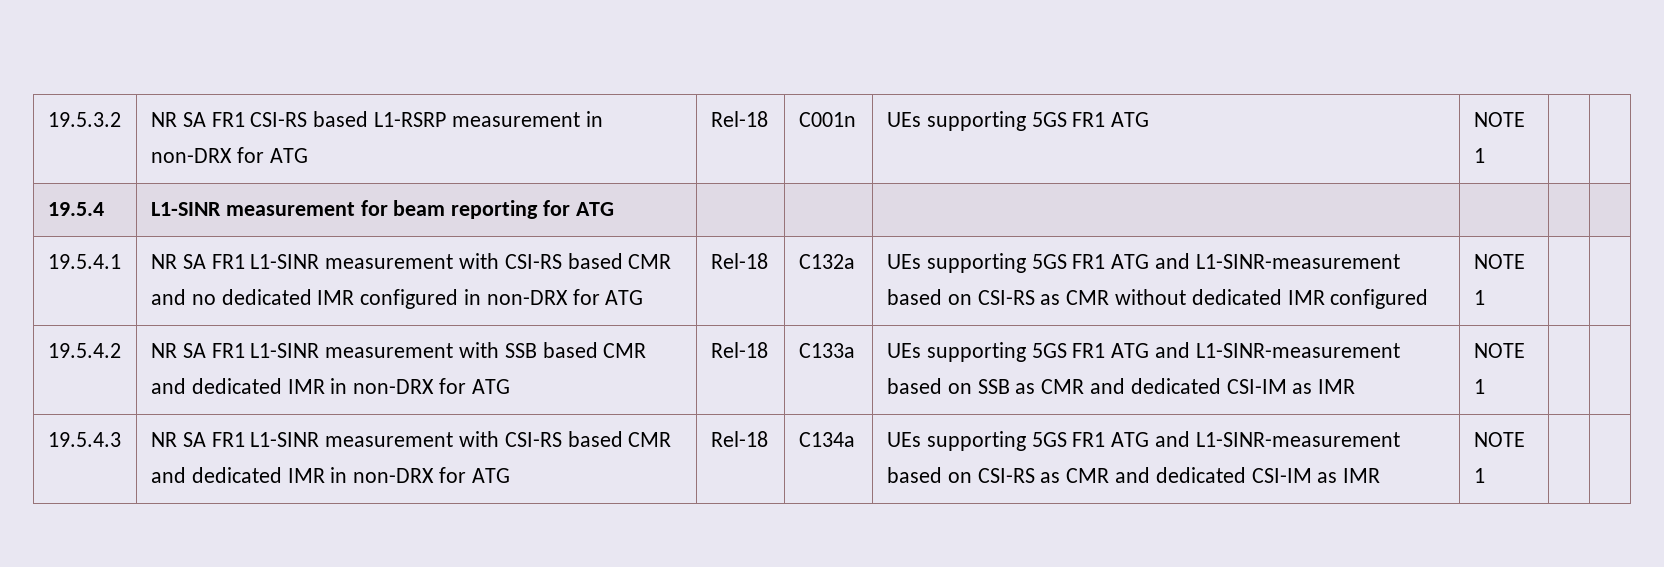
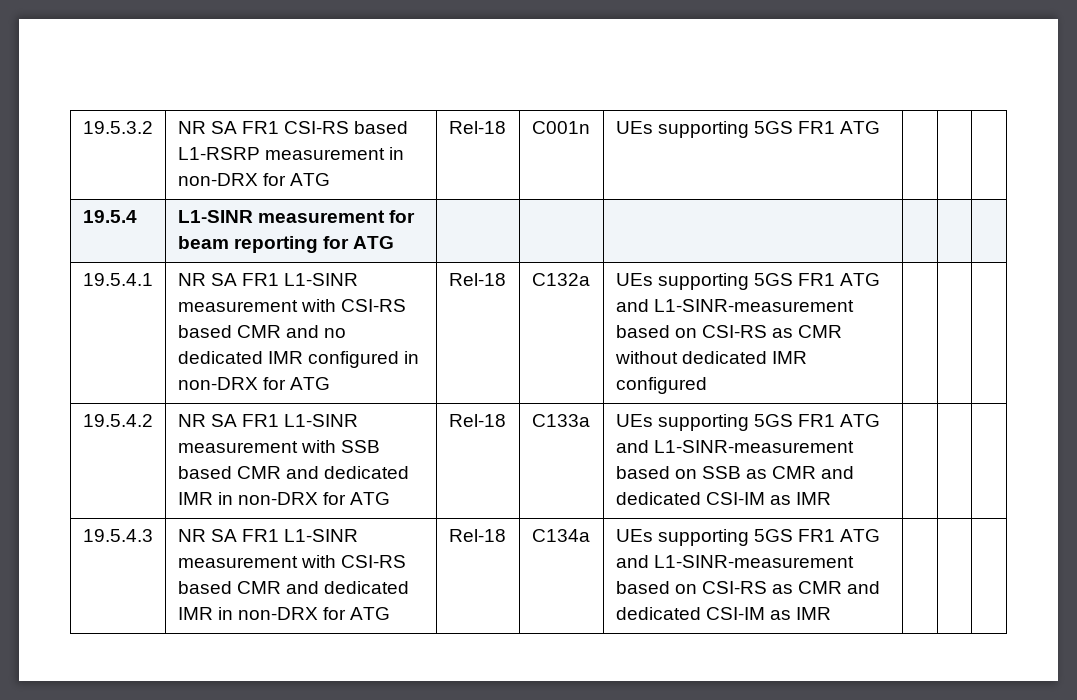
[1473,112,1525,127] [1473,148,1485,163] NOTE 1 -> (881, 127) none
[1473,254,1525,269] [1473,290,1485,305] NOTE 1 -> (707, 385) none
[1473,343,1525,358] [1473,379,1485,394] NOTE 1 -> (831, 498) none
[1473,432,1525,447] [1473,468,1485,483] NOTE 1 -> (831, 613) none

